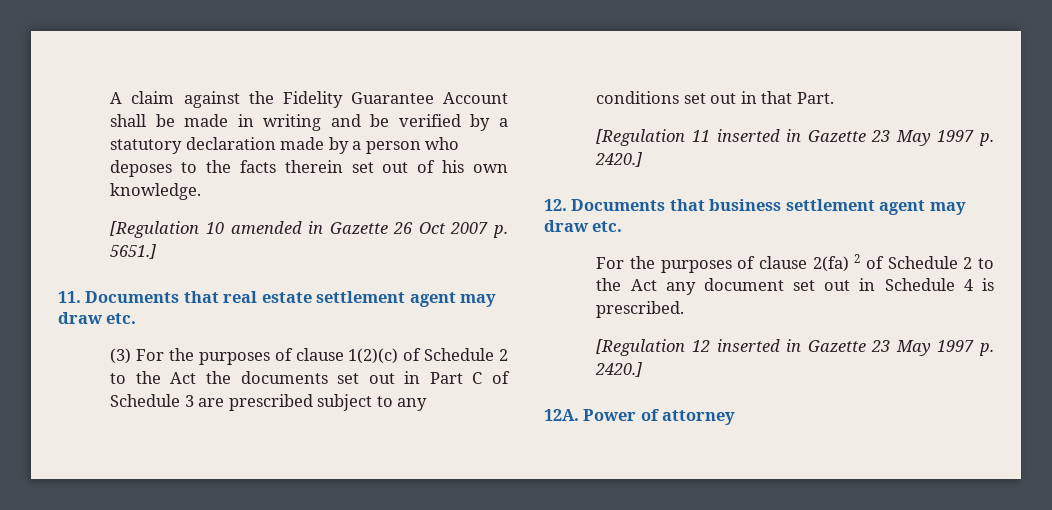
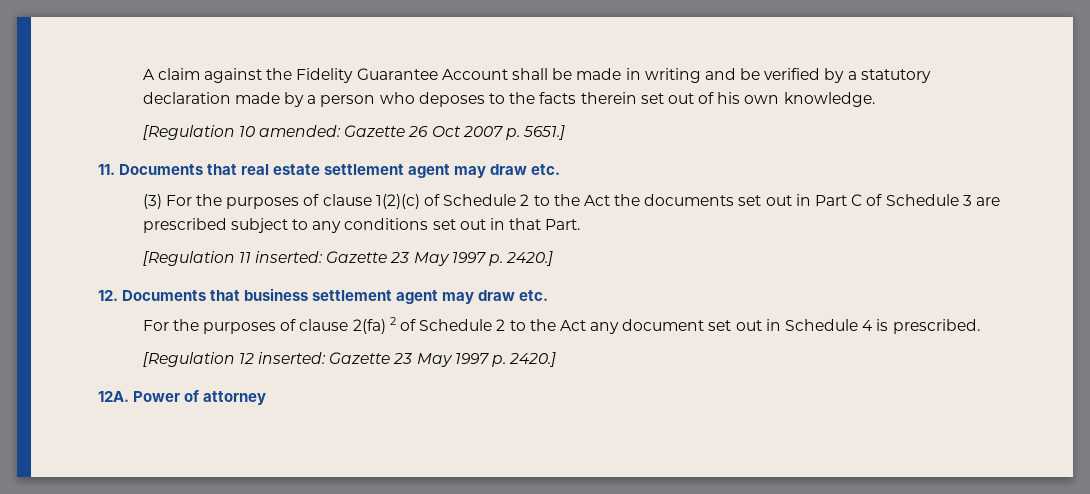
[230,221,324,234] amended in -> [259,125,342,137] amended:
[716,129,802,142] inserted in -> [255,251,324,263] inserted:
[716,339,802,352] inserted in -> [258,352,327,364] inserted:

